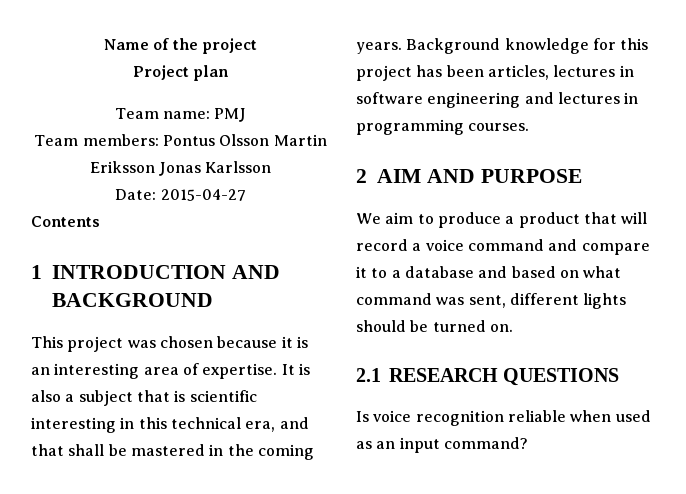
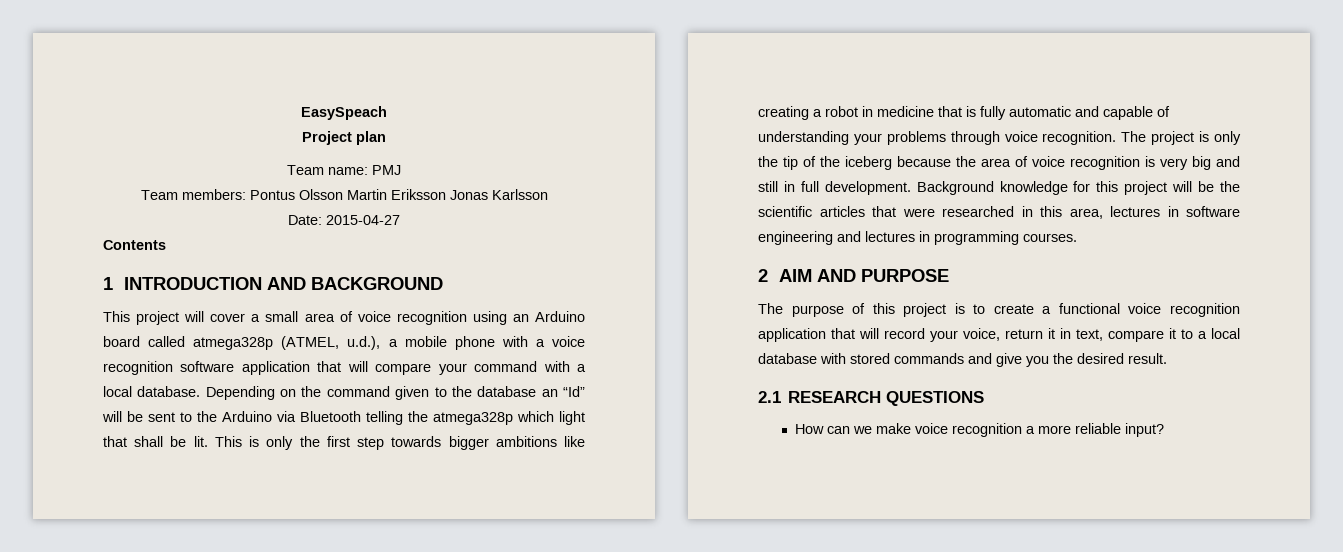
[103,38,258,54] Name of the project -> [301,106,387,120] EasySpeach
[127,336,308,348] [31,363,310,379] [31,390,257,406] [31,417,309,433] [31,444,314,460] [356,42,402,54] was chosen because it is an interesting area of expertise. It is also a subject that is scientific interesting in this technical era, and that shall be mastered in the coming years. -> [184,311,585,325] [103,336,586,350] [103,361,587,375] [103,386,586,400] [102,411,585,425] [103,436,585,450] [758,106,1170,120] [758,131,1241,145] [758,156,1240,170] [758,181,911,195] will cover a small area of voice recognition using an Arduino board called atmega328p (ATMEL, u.d.), a mobile phone with a voice recognition software application that will compare your command with a local database. Depending on the command given to the database an “Id” will be sent to the Arduino via Bluetooth telling the atmega328p which light that shall be lit. This is only the first step towards bigger ambitions like creating a robot in medicine that is fully automatic and capable of understanding your problems through voice recognition. The project is only the tip of the iceberg because the area of voice recognition is very big and still in full development.
[416,65,549,80] has been articles, -> [1172,181,1240,192] [758,206,1103,219] will be the scientific articles that were researched in this area,
[356,212,648,228] [356,239,650,255] [356,266,622,278] [356,293,627,309] [356,320,513,332] [356,368,620,386] [356,410,651,426] [356,437,528,453] We aim to produce a product that will record a voice command and compare it to a database and based on what command was sent, different lights should be turned on. // 2.1 RESEARCH QUESTIONS // Is voice recognition reliable when used as an input command? -> [758,303,1240,317] [758,328,1240,342] [758,353,1167,367] [758,391,985,406] [795,423,1165,437] The purpose of this project is to create a functional voice recognition application that will record your voice, return it in text, compare it to a local database with stored commands and give you the desired result. // 2.1 RESEARCH QUESTIONS // How can we make voice recognition a more reliable input?

